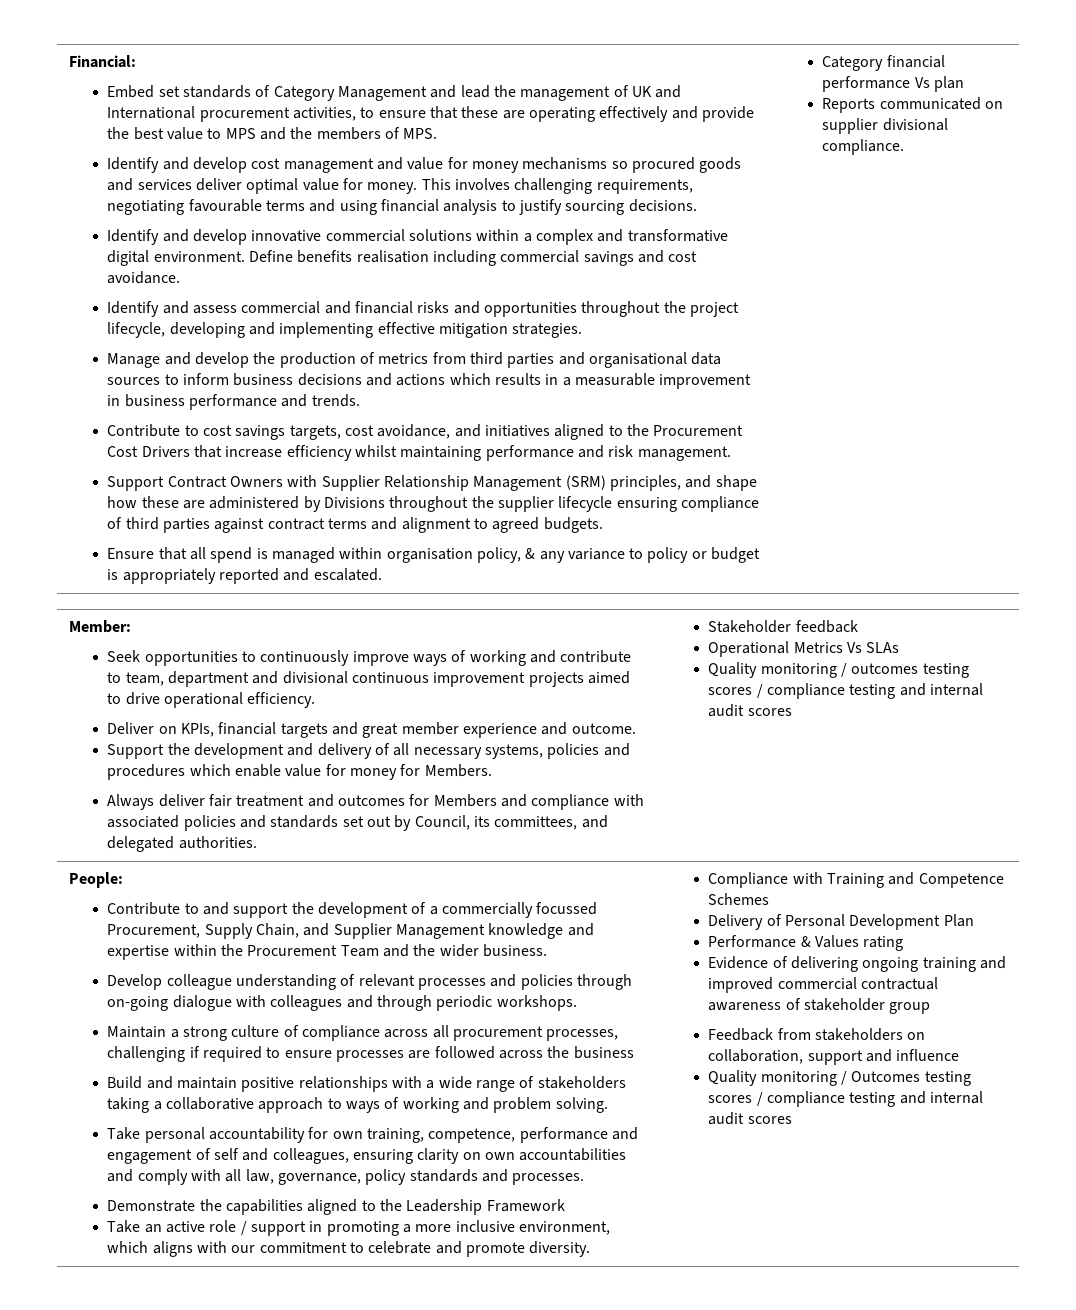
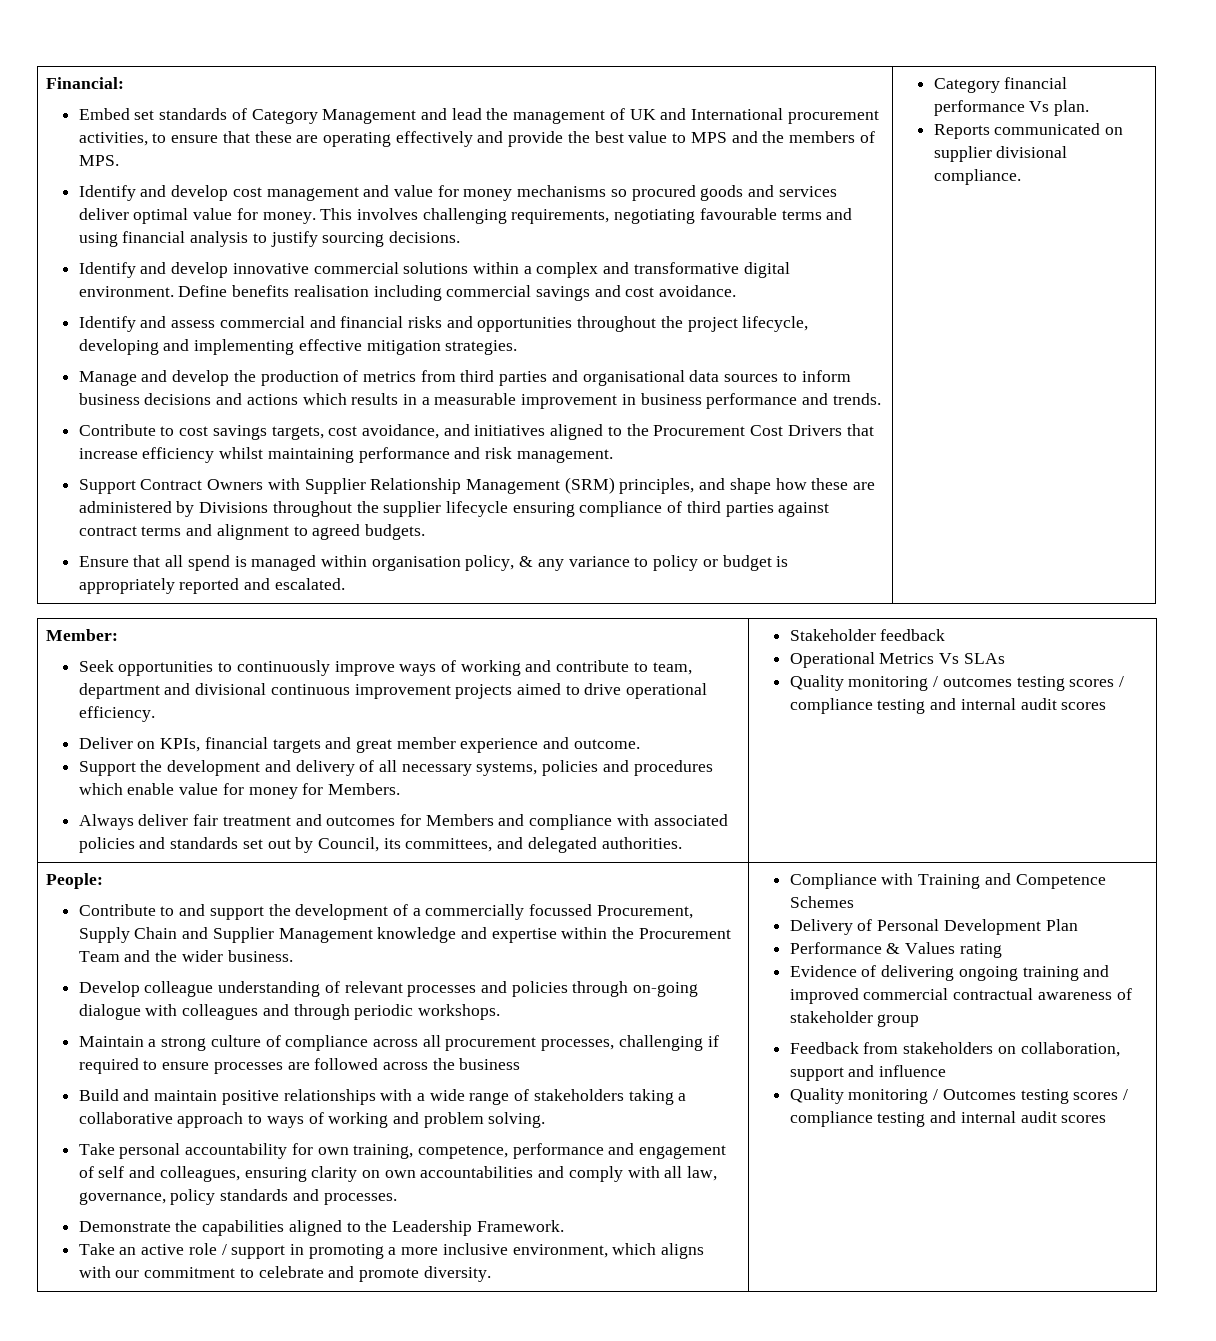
[933,76,964,92] plan -> [1054,100,1090,116] plan.
[255,923,299,938] Chain, -> [134,927,178,939] Chain
[486,1199,565,1212] Framework -> [476,1220,564,1232] Framework.

